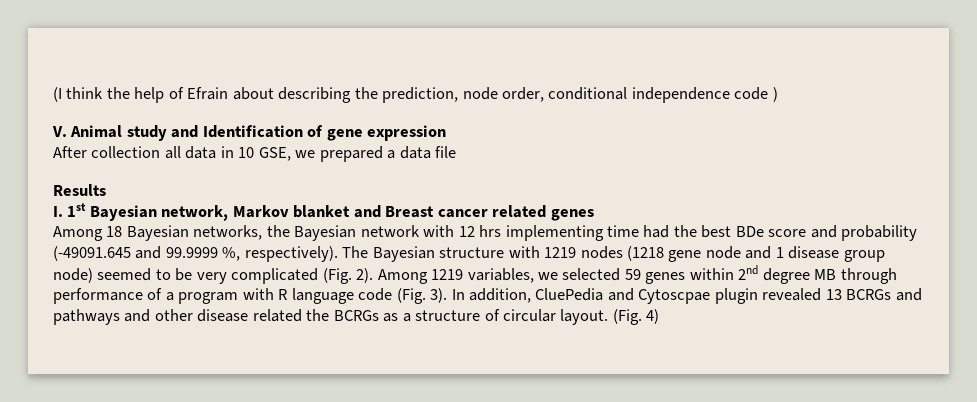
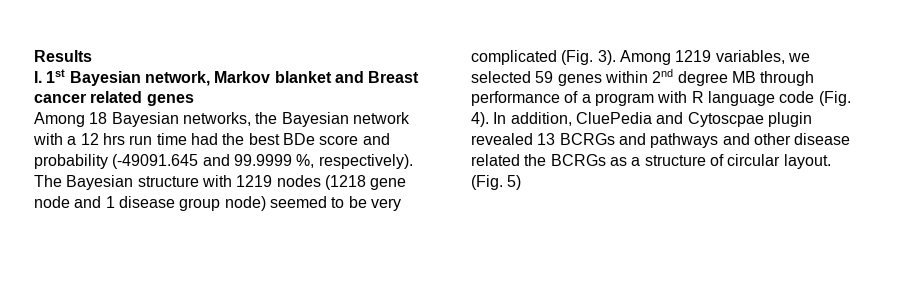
[53,87,778,103] [52,125,447,141] [53,146,457,162] (I think the help of Efrain about describing the prediction, node order, conditional independence code ) // V. Animal study and Identification of gene expression // After collection all data in 10 GSE, we prepared a data file // -> (34, 56) none
(455, 231) none -> [67,136,77,145] a
[505,225,604,241] implementing -> [129,135,153,145] run
[356,268,374,283] 2). -> [597,50,616,65] 3).
[430,288,448,303] 3). -> [471,112,489,127] 4).
[646,309,660,324] 4) -> [507,175,522,190] 5)

